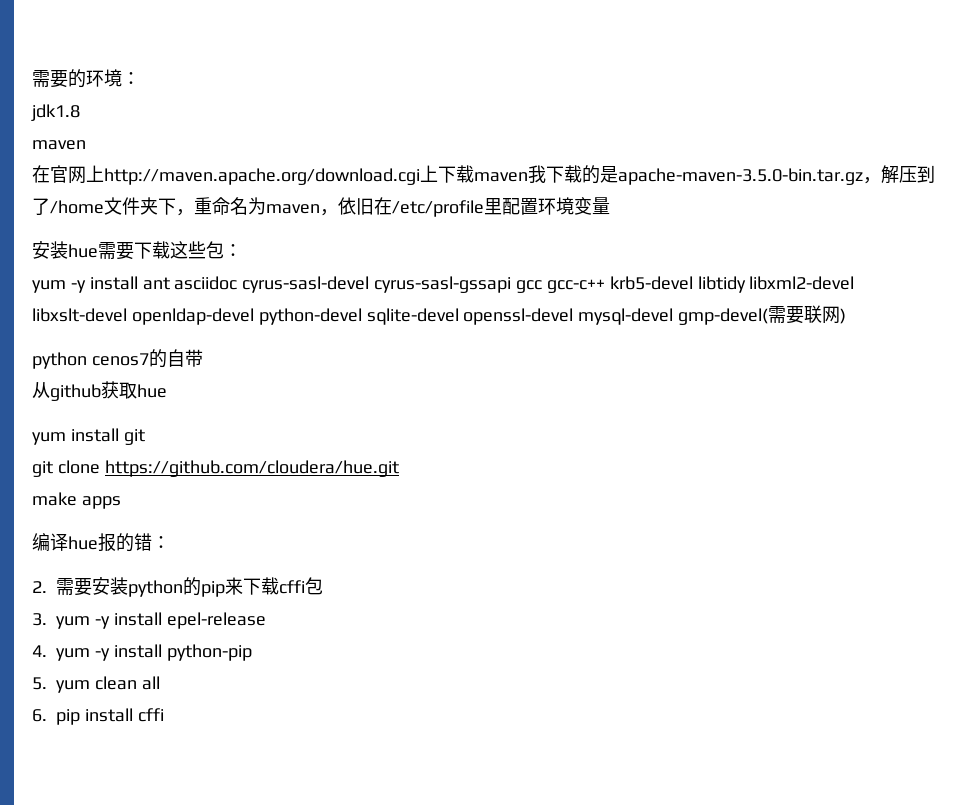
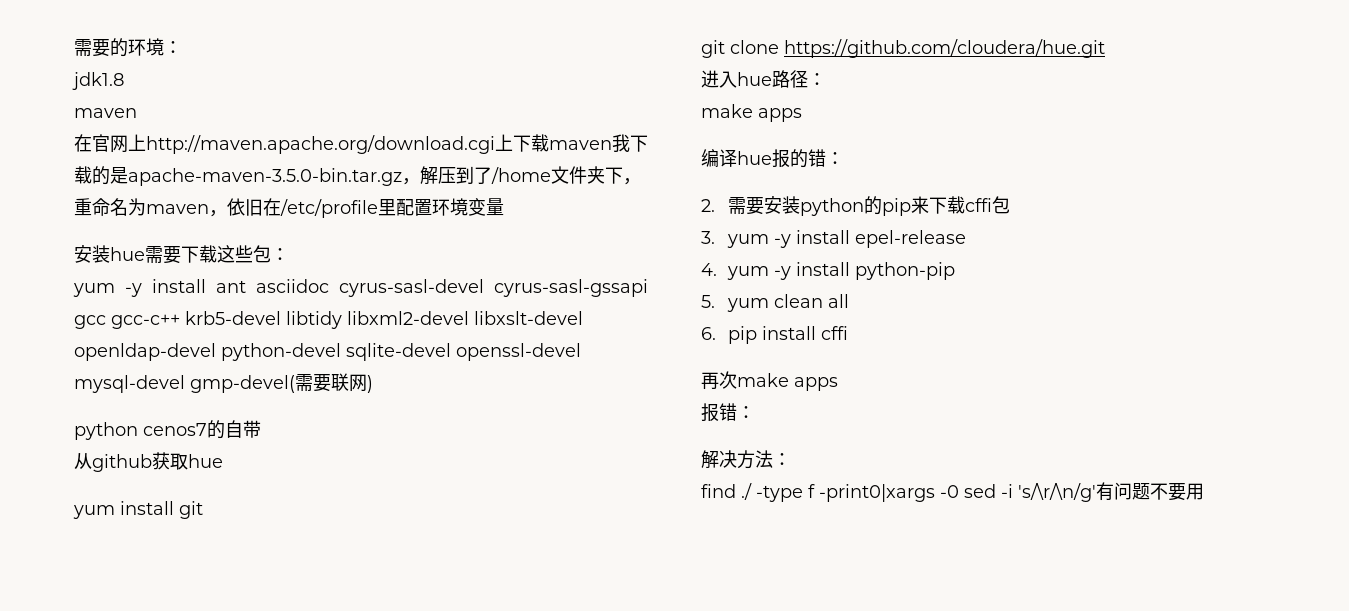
(399, 468) none -> [701,70,826,88] // 进入hue路径：
(164, 715) none -> [701,371,838,391] [701,403,755,422] [701,450,791,469] [701,482,1204,502] // 再次make apps // 报错： // 解决方法： // find ./ -type f -print0|xargs -0 sed -i 's/\r/\n/g'有问题不要用

